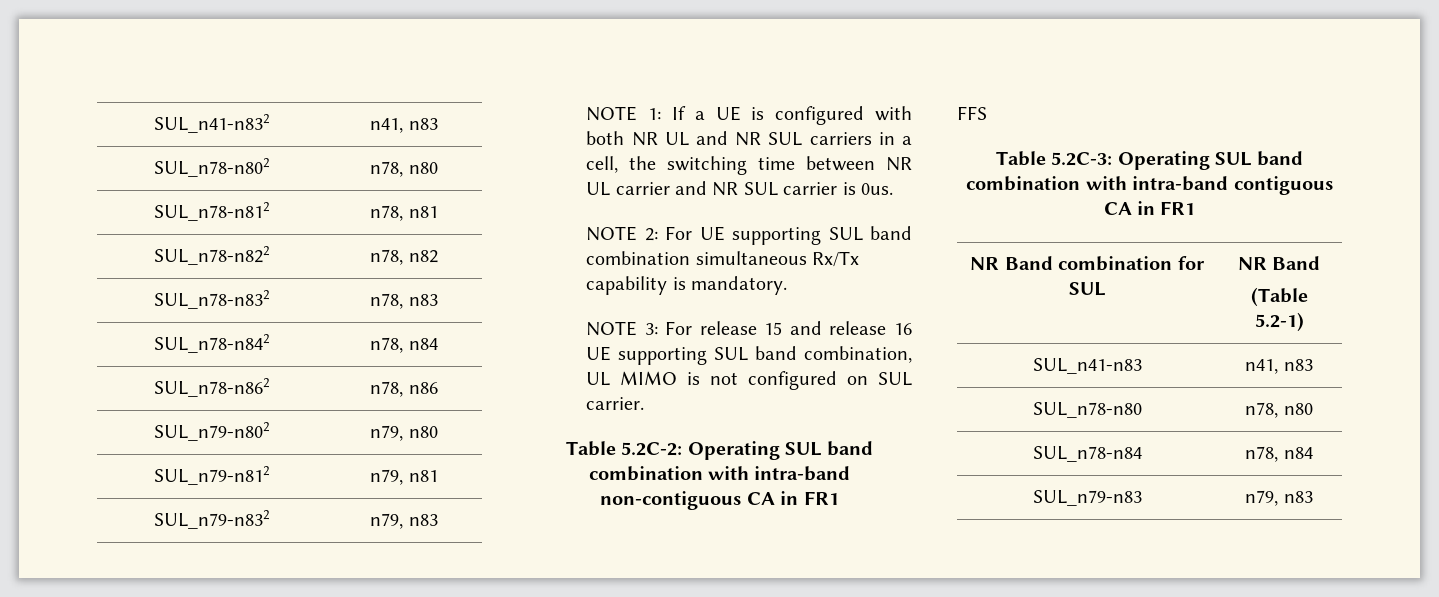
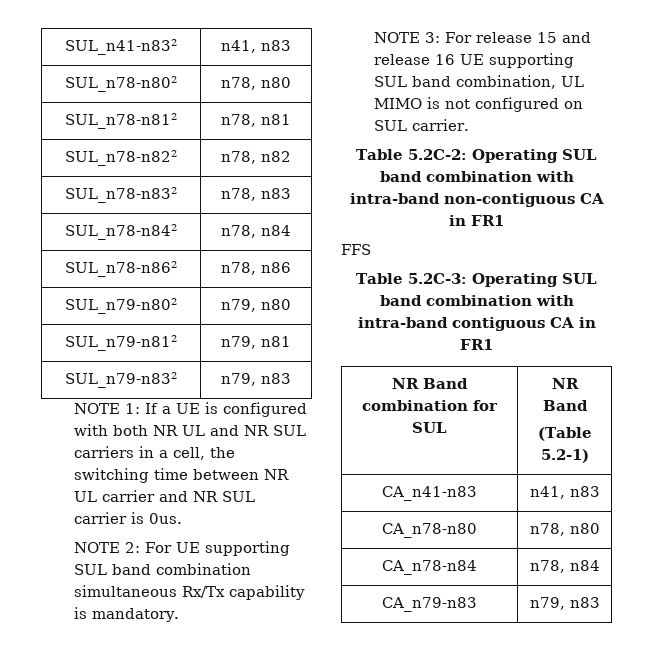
[1032,358,1142,374] [1245,359,1313,374] [1032,402,1142,418] [1245,402,1313,418] [1032,446,1142,462] [1245,446,1313,462] [1032,490,1142,506] SUL_n41-n83 | n41, n83 // SUL_n78-n80 | n78, n80 // SUL_n78-n84 | n78, n84 // SUL_n79-n83 -> [382,486,477,501] [529,486,600,499] [382,523,477,538] [529,523,600,536] [382,560,477,575] [529,560,600,573] [382,597,477,612] CA_n41-n83 | n41, n83 // CA_n78-n80 | n78, n80 // CA_n78-n84 | n78, n84 // CA_n79-n83

